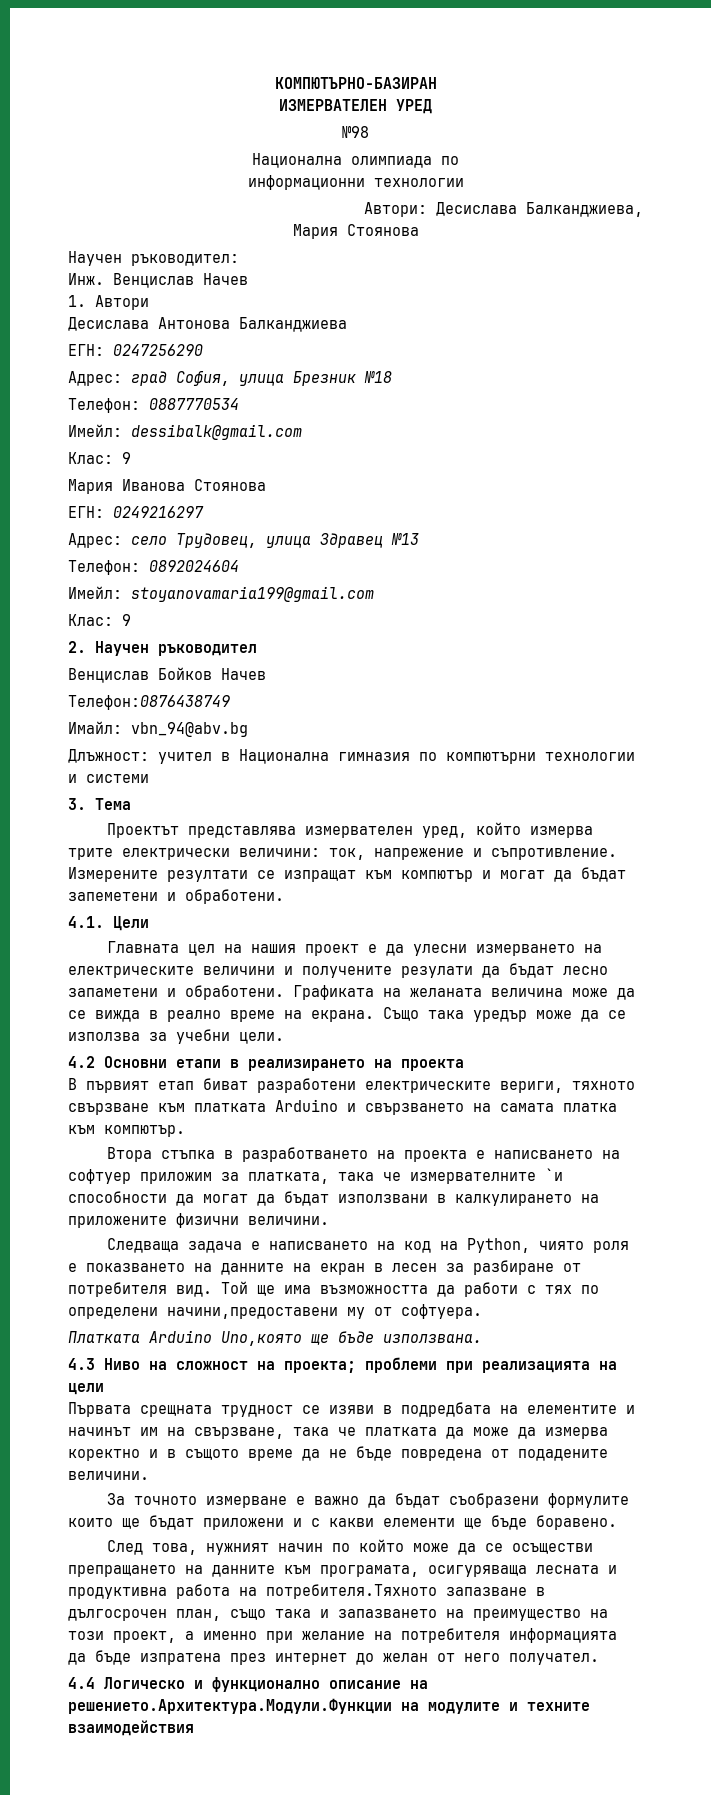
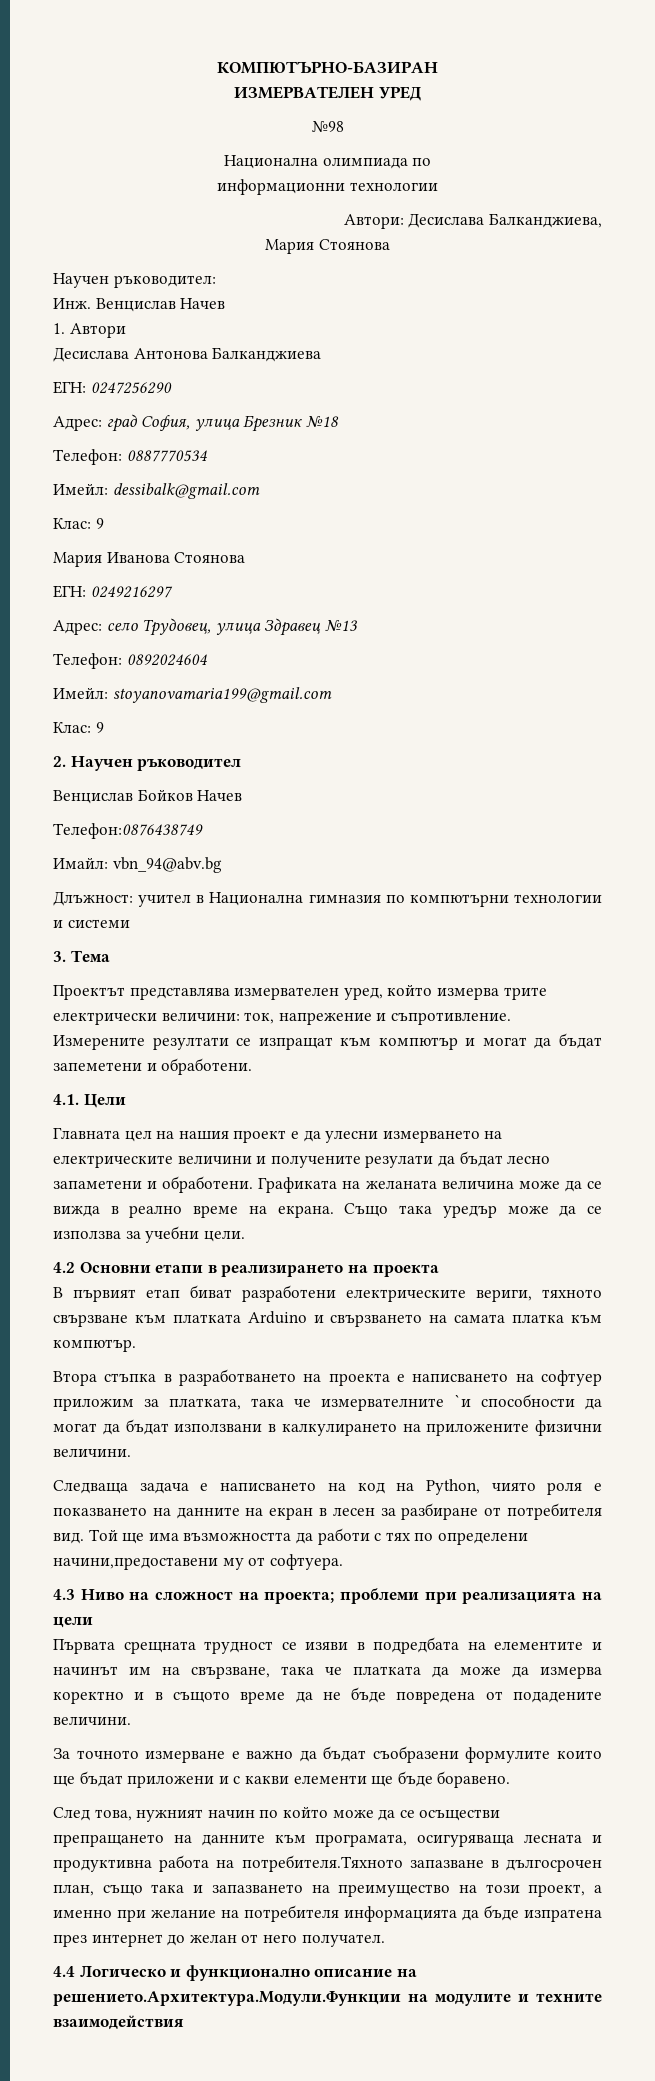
[68,1330,482,1346] // Платката Arduino Uno,която ще бъде използвана. -> (343, 1562) none

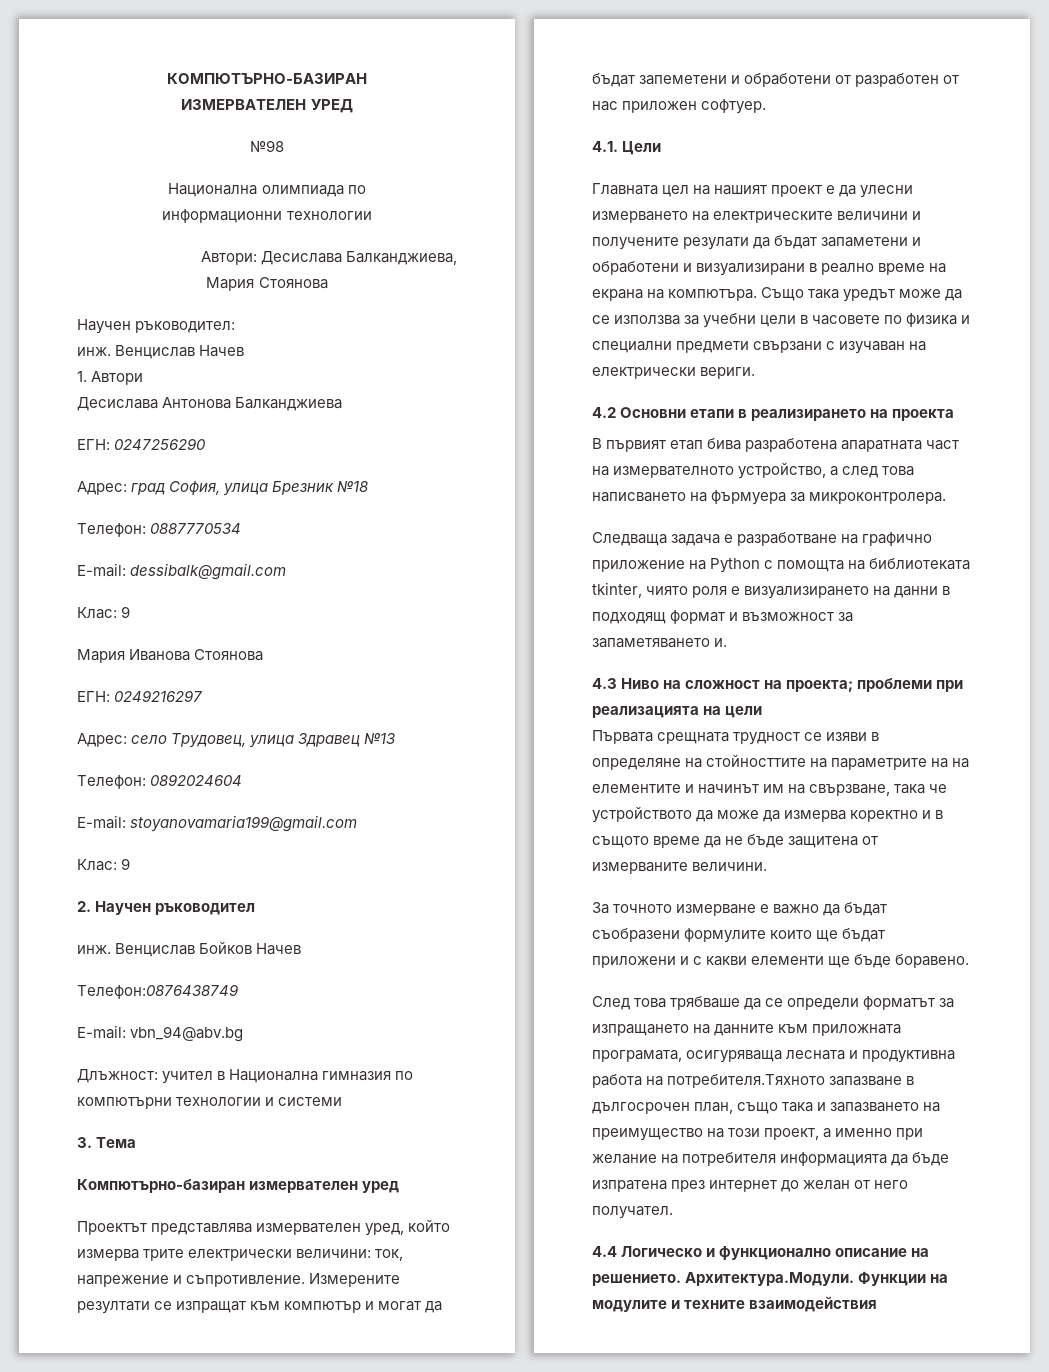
[53,298,91,309] Инж. -> [77,347,111,356] инж.
[53,483,108,495] Имейл: -> [77,563,126,577] E-mail:
[53,687,108,699] Имейл: -> [77,815,126,829] E-mail:
(242, 764) none -> [77,945,111,954] инж.
[53,857,108,869] Имайл: -> [77,1025,126,1039] E-mail:
(110, 956) none -> [77,1179,400,1193] // Компютърно-базиран измервателен уред
[161,1058,253,1075] обработени. -> [744,73,960,87] [592,99,767,114] обработени от разработен от нас приложен софтуер.
[178,1131,229,1140] нашия -> [714,185,768,195] нашият
[507,1155,551,1164] лесно -> (818, 242) none
[162,1176,602,1193] [53,1205,100,1217] обработени. Графиката на желаната величина може да се вижда -> [592,261,806,276] обработени и визуализирани
[277,1205,334,1218] екрана. -> [592,289,758,301] екрана на компютъра.
[442,1205,497,1218] уредър -> [843,289,896,302] уредът
[203,1230,245,1242] цели. -> [760,313,971,327] [592,341,927,354] [592,367,756,379] цели в часовете по физика и специални предмети свързани с изучаван на електрически вериги.
[190,1285,602,1302] [53,1311,602,1327] [53,1339,136,1352] [53,1369,602,1386] [53,1394,602,1411] [53,1419,602,1436] [53,1448,131,1457] [53,1479,602,1495] [53,1503,603,1520] [53,1528,528,1545] [53,1554,343,1570] биват разработени електрическите вериги, тяхното свързване към платката Arduino и свързването на самата платка към компютър. // Втора стъпка в разработването на проекта е написването на софтуер приложим за платката, така че измервателните `и способности да могат да бъдат използвани в калкулирането на приложените физични величини. // Следваща задача е написването на код на Python, чиято роля е показването на данните на екран в лесен за разбиране от потребителя вид. Той ще има възможността да работи с тях по определени начини,предоставени му от софтуера. -> [707,438,960,452] [592,462,915,479] [592,490,947,505] [592,532,933,546] [592,558,971,573] [592,582,951,599] [592,610,854,624] [592,638,728,648] бива разработена апаратната част на измервателното устройство, а след това написването на фърмуера за микроконтролера. // Следваща задача е разработване на графично приложение на Python с помощта на библиотеката tkinter, чиято роля е визуализирането на данни в подходящ формат и възможност за запаметяването и.
[373,1637,460,1654] подредбата -> [592,754,949,770] определяне на стойносттите на параметрите на
[353,1666,421,1675] платката -> [592,806,692,823] устройството
[396,1691,602,1704] повредена от подадените -> [788,836,879,848] [592,862,688,874] защитена от измерваните
[94,1806,501,1822] [53,1834,164,1847] това, нужният начин по който може да се осъществи препращането -> [634,996,955,1010] [592,1024,689,1036] това трябваше да се определи форматът за изпращането
(306, 1838) none -> [812,1024,902,1036] приложната
[53,1991,401,2006] решението.Архитектура.Модули.Функции -> [592,1271,927,1286] решението. Архитектура.Модули. Функции

